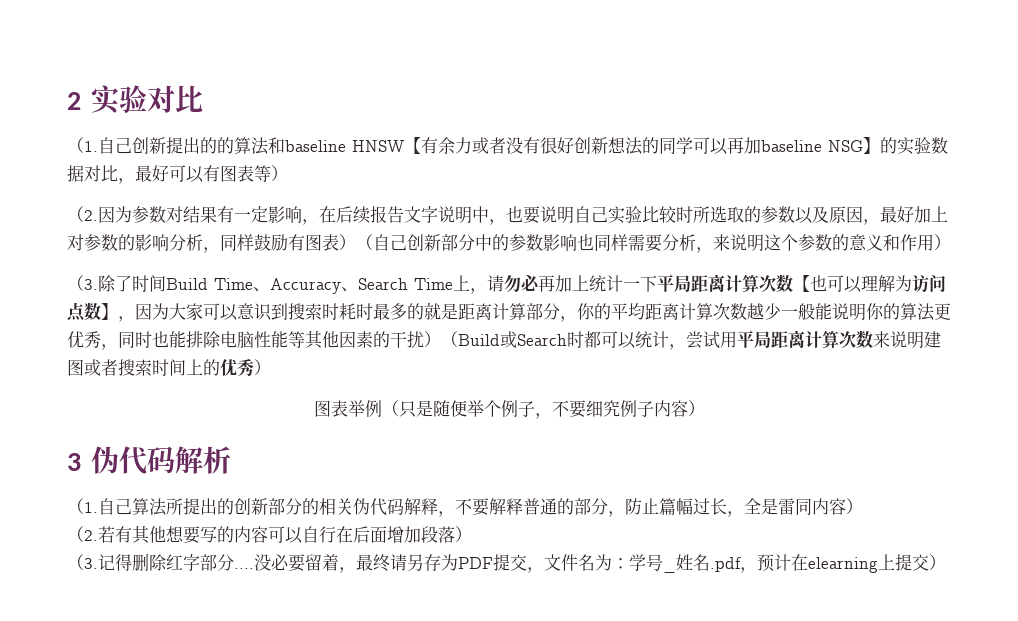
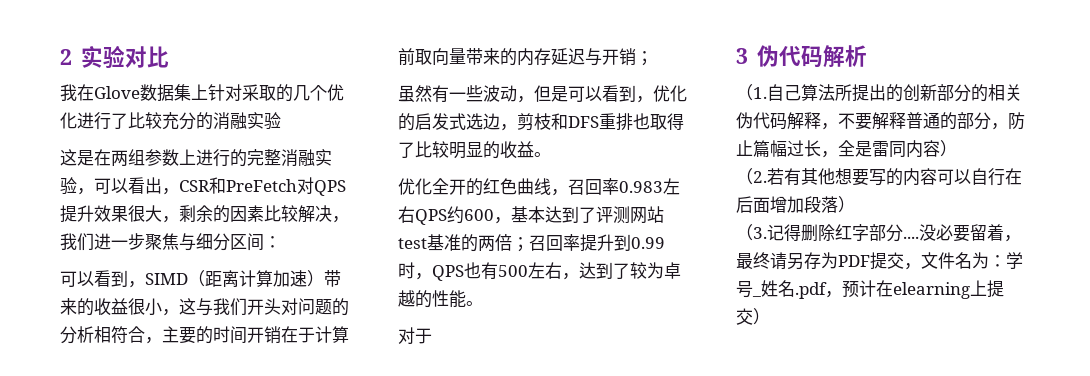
[67,137,948,155] [67,165,288,184] [67,206,948,225] [67,234,951,253] [67,274,946,294] [67,302,951,322] [67,330,941,350] [67,359,271,377] [313,400,705,419] （1.自己创新提出的的算法和baseline HNSW【有余力或者没有很好创新想法的同学可以再加baseline NSG】的实验数据对比，最好可以有图表等） // （2.因为参数对结果有一定影响，在后续报告文字说明中，也要说明自己实验比较时所选取的参数以及原因，最好加上对参数的影响分析，同样鼓励有图表）（自己创新部分中的参数影响也同样需要分析，来说明这个参数的意义和作用） // （3.除了时间Build Time、Accuracy、Search Time上，请勿必再加上统计一下平局距离计算次数【也可以理解为访问点数】，因为大家可以意识到搜索时耗时最多的就是距离计算部分，你的平均距离计算次数越少一般能说明你的算法更优秀，同时也能排除电脑性能等其他因素的干扰）（Build或Search时都可以统计，尝试用平局距离计算次数来说明建图或者搜索时间上的优秀） // 图表举例（只是随便举个例子，不要细究例子内容） -> [60,84,344,102] [60,112,281,130] [60,149,332,167] [60,177,346,196] [60,205,349,223] [60,233,281,251] [60,270,341,288] [60,298,349,316] [60,326,349,344] [398,48,653,66] [398,85,687,103] [398,113,684,131] [398,141,551,159] [398,178,680,196] [398,206,664,225] [398,234,665,252] [398,262,681,281] [398,290,483,308] [398,327,432,344] 我在Glove数据集上针对采取的几个优化进行了比较充分的消融实验 // 这是在两组参数上进行的完整消融实验，可以看出，CSR和PreFetch对QPS提升效果很大，剩余的因素比较解决，我们进一步聚焦与细分区间： // 可以看到，SIMD（距离计算加速）带来的收益很小，这与我们开头对问题的分析相符合，主要的时间开销在于计算前取向量带来的内存延迟与开销； // 虽然有一些波动，但是可以看到，优化的启发式选边，剪枝和DFS重排也取得了比较明显的收益。 // 优化全开的红色曲线，召回率0.983左右QPS约600，基本达到了评测网站test基准的两倍；召回率提升到0.99时，QPS也有500左右，达到了较为卓越的性能。 // 对于

